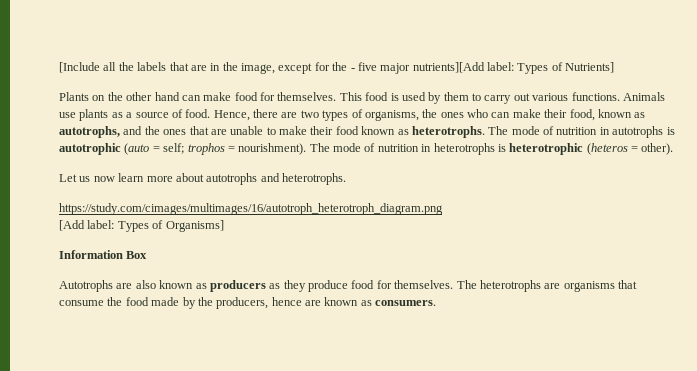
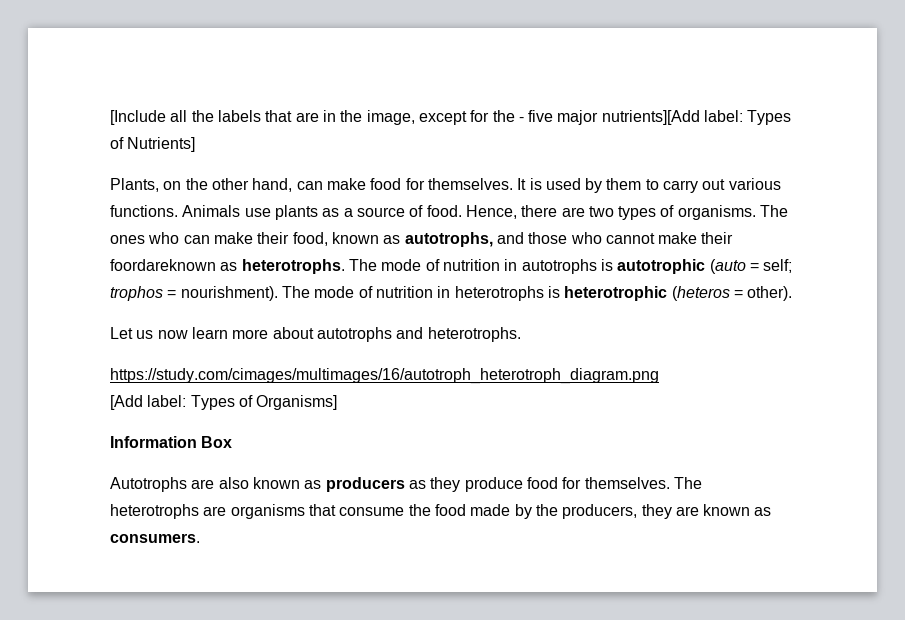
[59,92,89,101] Plants -> [110,178,159,192] Plants,
[154,92,180,101] hand -> [252,178,293,192] hand,
[339,92,389,101] This food -> [517,178,527,190] It
[364,109,438,121] organisms, the -> [677,205,789,220] organisms. The
[144,126,396,135] the ones that are unable to make their food known -> [528,232,734,244] [110,259,216,271] those who cannot make their foordareknown
[271,297,302,306] hence -> [641,504,672,519] they

